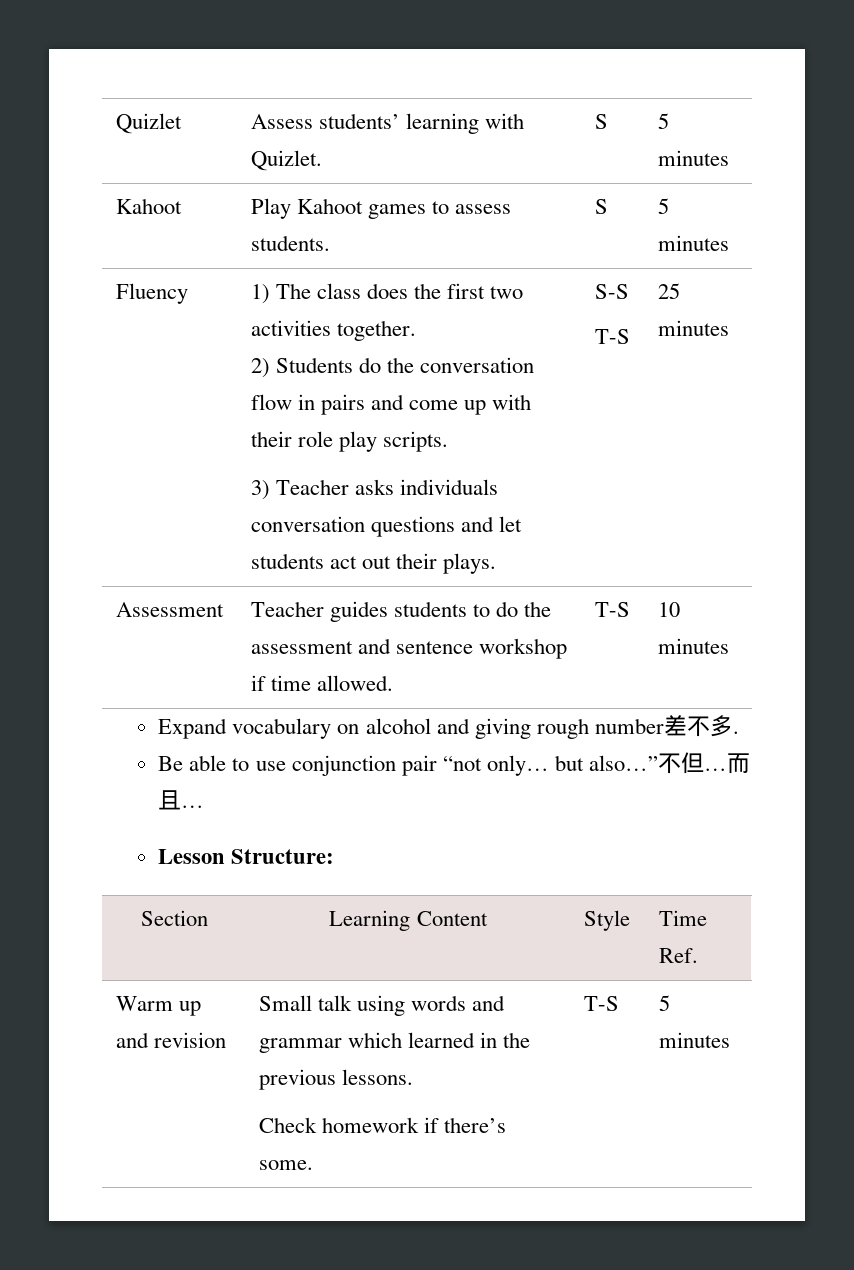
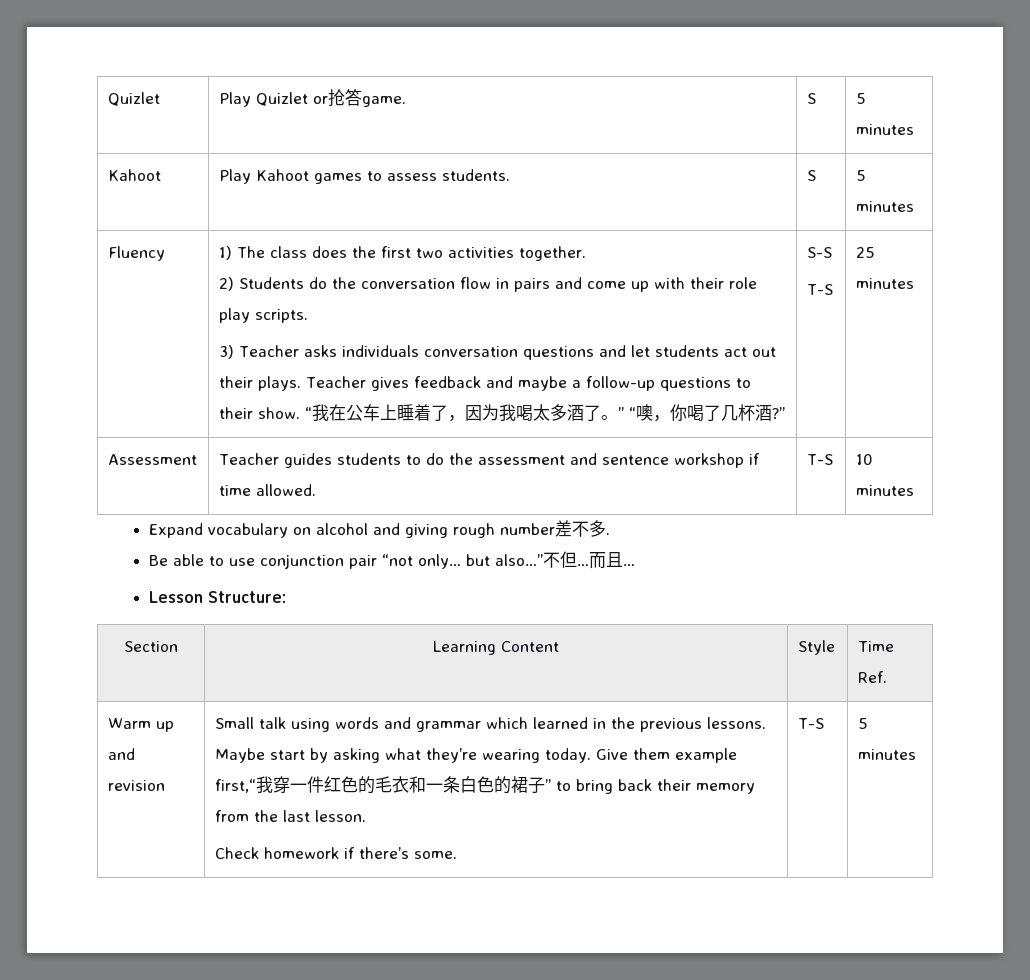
[250,113,524,134] [250,150,322,171] Assess students’ learning with Quizlet. -> [218,88,406,107] Play Quizlet or抢答game.
(497, 563) none -> [305,376,751,391] [218,404,785,422] Teacher gives feedback and maybe a follow-up questions to their show. “我在公车上睡着了，因为我喝太多酒了。” “噢，你喝了几杯酒?”
(413, 1077) none -> [214,748,737,763] [214,776,755,794] [214,810,366,822] Maybe start by asking what they’re wearing today. Give them example first,“我穿一件红色的毛衣和一条白色的裙子” to bring back their memory from the last lesson.

